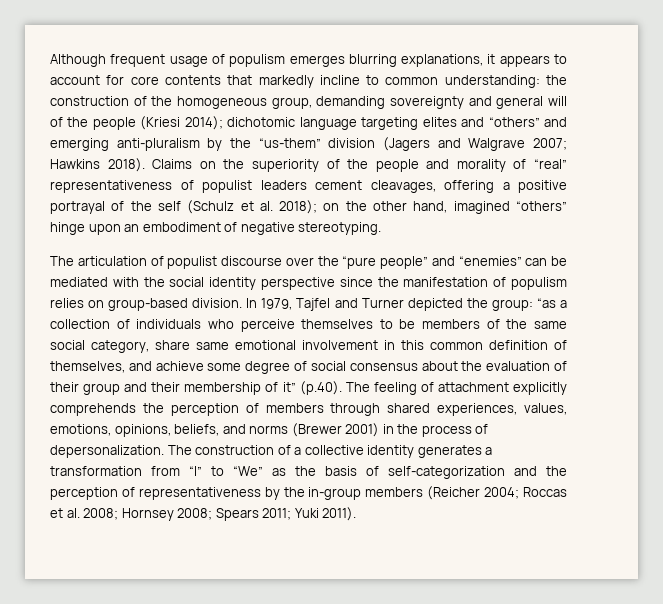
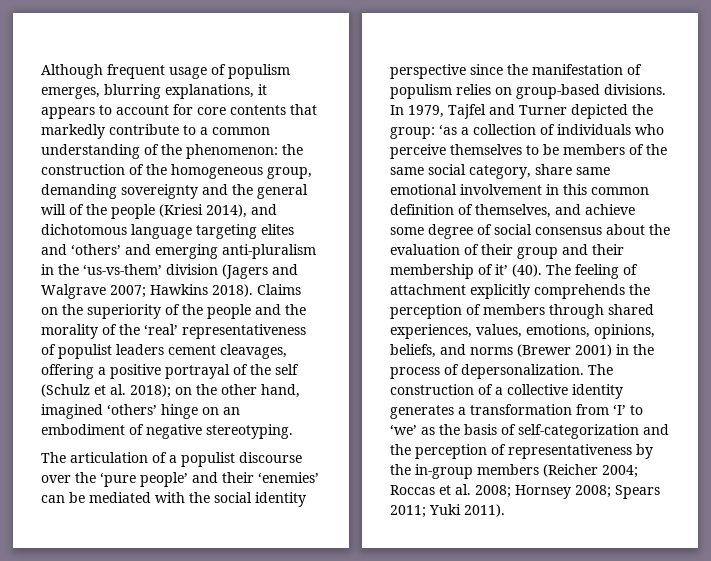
[289,55,345,67] emerges -> [41,87,100,99] emerges,
[319,75,540,88] incline to common understanding: -> [109,124,270,135] [41,144,278,159] contribute to a common understanding of the phenomenon:
(492, 101) none -> [232,184,253,195] the
[184,116,296,130] 2014); dichotomic -> [206,204,277,218] [41,224,127,235] 2014), and dichotomous
[488,117,540,127] “others” -> [71,244,121,255] ‘others’
[207,138,321,151] by the “us-them” -> [41,264,162,275] in the ‘us-vs-them’
(450, 164) none -> [285,304,306,315] the
[534,159,567,169] “real” -> [119,324,178,335] the ‘real’
[516,201,568,211] [50,222,121,235] “others” hinge upon -> [107,404,219,419] ‘others’ hinge on
(164, 261) none -> [169,455,177,463] a
[342,256,522,269] “pure people” and “enemies” -> [100,472,319,487] ‘pure people’ and their ‘enemies’
[192,298,243,308] division. -> [604,84,666,95] divisions.
[536,298,556,308] “as -> [439,124,457,135] ‘as
[282,381,342,395] it” (p.40). -> [495,264,542,277] it’ (40).
[189,466,263,476] “I” to “We” -> [613,404,643,415] [390,424,417,435] ‘I’ to ‘we’

